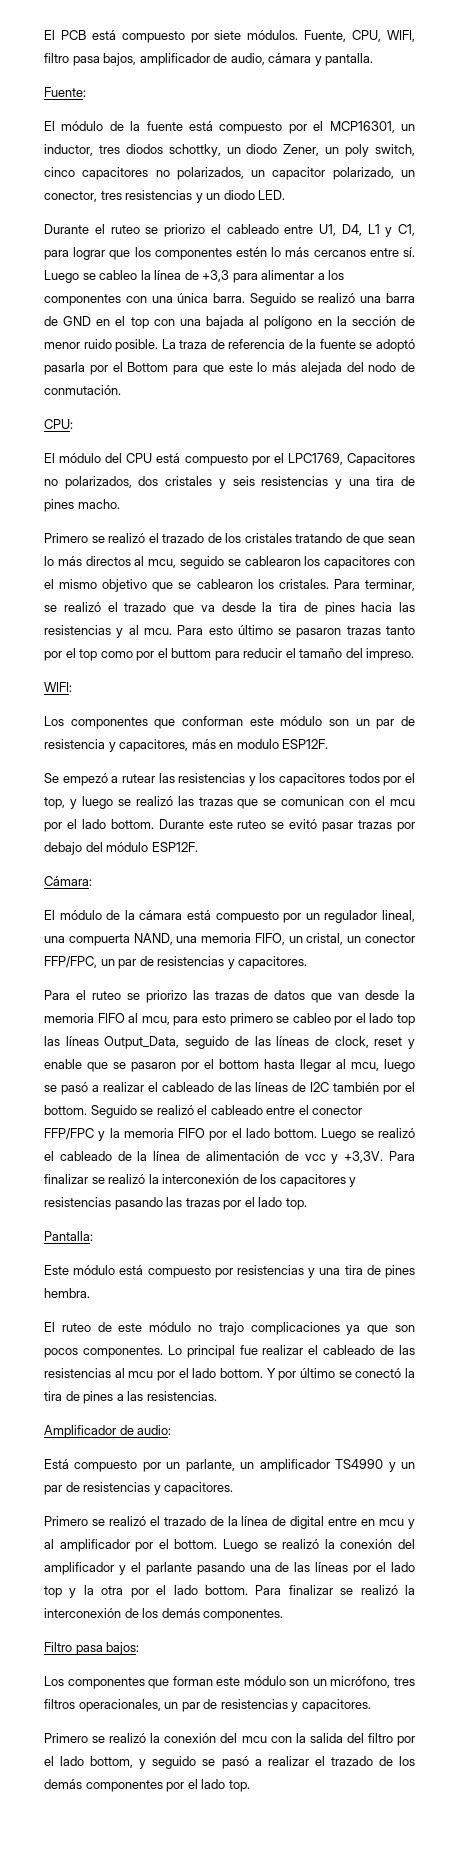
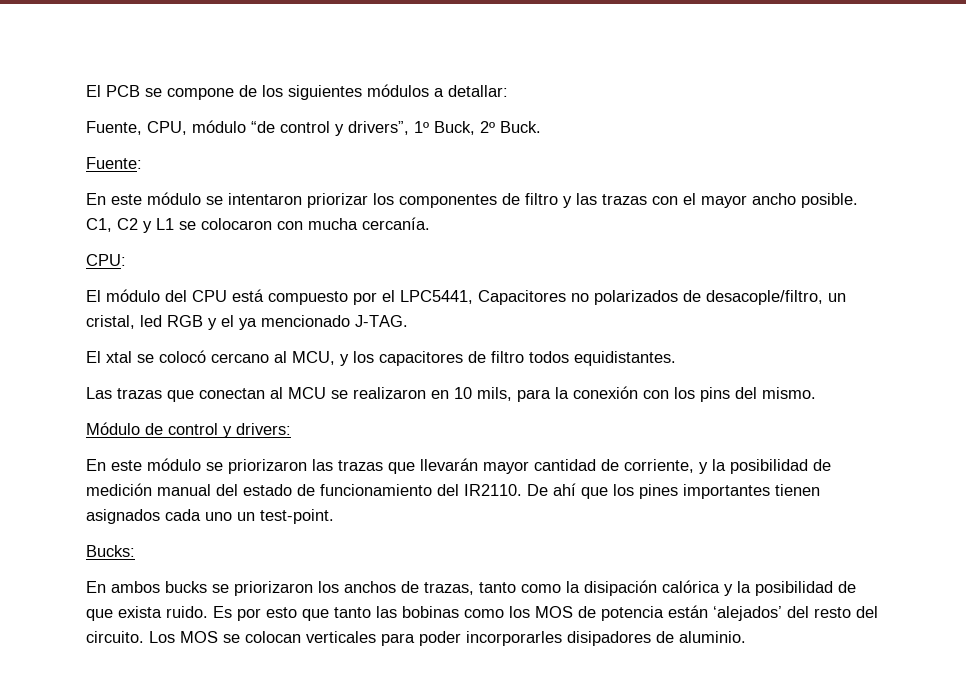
[91,30,415,43] [44,53,374,66] [44,87,86,97] [44,121,415,134] [44,144,416,157] [44,167,415,180] [44,190,286,203] [44,224,415,237] [44,247,415,260] [44,270,345,283] [44,293,415,306] [44,316,415,329] [44,339,415,352] [44,362,415,375] [44,385,121,395] está compuesto por siete módulos. Fuente, CPU, WIFI, filtro pasa bajos, amplificador de audio, cámara y pantalla. // Fuente: // El módulo de la fuente está compuesto por el MCP16301, un inductor, tres diodos schottky, un diodo Zener, un poly switch, cinco capacitores no polarizados, un capacitor polarizado, un conector, tres resistencias y un diodo LED. // Durante el ruteo se priorizo el cableado entre U1, D4, L1 y C1, para lograr que los componentes estén lo más cercanos entre sí. Luego se cableo la línea de +3,3 para alimentar a los componentes con una única barra. Seguido se realizó una barra de GND en el top con una bajada al polígono en la sección de menor ruido posible. La traza de referencia de la fuente se adoptó pasarla por el Bottom para que este lo más alejada del nodo de conmutación. -> [145,84,508,100] [86,120,541,136] [86,157,142,169] [86,192,858,208] [86,217,430,233] se compone de los siguientes módulos a detallar: // Fuente, CPU, módulo “de control y drivers”, 1º Buck, 2º Buck. // Fuente: // En este módulo se intentaron priorizar los componentes de filtro y las trazas con el mayor ancho posible. C1, C2 y L1 se colocaron con mucha cercanía.
[287,453,343,465] LPC1769, -> [400,290,473,304] LPC5441,
[64,476,415,489] [44,499,120,512] [44,533,415,546] [44,556,416,569] [44,579,415,592] [44,602,415,615] [44,625,416,638] [44,648,415,661] [44,682,72,692] [44,716,415,729] [44,739,329,752] [44,773,415,786] [44,796,416,809] [44,819,416,832] [44,842,198,855] [44,876,92,886] [44,910,415,923] [44,933,415,946] [44,956,308,969] [44,990,416,1003] [44,1013,415,1026] [44,1036,415,1049] [44,1059,415,1072] [44,1082,415,1095] [44,1105,363,1118] [44,1128,415,1141] [44,1151,415,1164] [44,1174,357,1187] [44,1197,307,1210] [44,1231,93,1241] [44,1265,415,1278] [44,1288,90,1298] [44,1322,416,1335] [44,1345,416,1358] [44,1368,415,1381] [44,1391,217,1404] [44,1425,172,1438] [44,1459,415,1472] [44,1482,234,1495] [44,1516,415,1529] [44,1539,415,1552] [44,1562,416,1575] [44,1585,416,1598] [44,1608,284,1621] [44,1642,140,1655] [44,1676,415,1689] [44,1699,371,1712] [44,1733,415,1746] [44,1756,415,1769] [44,1779,250,1792] polarizados, dos cristales y seis resistencias y una tira de pines macho. // Primero se realizó el trazado de los cristales tratando de que sean lo más directos al mcu, seguido se cablearon los capacitores con el mismo objetivo que se cablearon los cristales. Para terminar, se realizó el trazado que va desde la tira de pines hacia las resistencias y al mcu. Para esto último se pasaron trazas tanto por el top como por el buttom para reducir el tamaño del impreso. // WIFI: // Los componentes que conforman este módulo son un par de resistencia y capacitores, más en modulo ESP12F. // Se empezó a rutear las resistencias y los capacitores todos por el top, y luego se realizó las trazas que se comunican con el mcu por el lado bottom. Durante este ruteo se evitó pasar trazas por debajo del módulo ESP12F. // Cámara: // El módulo de la cámara está compuesto por un regulador lineal, una compuerta NAND, una memoria FIFO, un cristal, un conector FFP/FPC, un par de resistencias y capacitores. // Para el ruteo se priorizo las trazas de datos que van desde la memoria FIFO al mcu, para esto primero se cableo por el lado top las líneas Output_Data, seguido de las líneas de clock, reset y enable que se pasaron por el bottom hasta llegar al mcu, luego se pasó a realizar el cableado de las líneas de I2C también por el bottom. Seguido se realizó el cableado entre el conector FFP/FPC y la memoria FIFO por el lado bottom. Luego se realizó el cableado de la línea de alimentación de vcc y +3,3V. Para finalizar se realizó la interconexión de los capacitores y resistencias pasando las trazas por el lado top. // Pantalla: // Este módulo está compuesto por resistencias y una tira de pines hembra. // El ruteo de este módulo no trajo complicaciones ya que son pocos componentes. Lo principal fue realizar el cableado de las resistencias al mcu por el lado bottom. Y por último se conectó la tira de pines a las resistencias. // Amplificador de audio: // Está compuesto por un parlante, un amplificador TS4990 y un par de resistencias y capacitores. // Primero se realizó el trazado de la línea de digital entre en mcu y al amplificador por el bottom. Luego se realizó la conexión del amplificador y el parlante pasando una de las líneas por el lado top y la otra por el lado bottom. Para finalizar se realizó la interconexión de los demás componentes. // Filtro pasa bajos: // Los componentes que forman este módulo son un micrófono, tres filtros operacionales, un par de resistencias y capacitores. // Primero se realizó la conexión del mcu con la salida del filtro por el lado bottom, y seguido se pasó a realizar el trazado de los demás componentes por el lado top. -> [594,290,846,305] [86,315,408,330] [86,350,676,366] [86,386,816,402] [86,422,291,438] [86,458,831,474] [86,483,820,499] [86,509,334,524] [86,545,135,557] [86,580,856,596] [86,605,878,621] [86,631,746,646] polarizados de desacople/filtro, un cristal, led RGB y el ya mencionado J-TAG. // El xtal se colocó cercano al MCU, y los capacitores de filtro todos equidistantes. // Las trazas que conectan al MCU se realizaron en 10 mils, para la conexión con los pins del mismo. // Módulo de control y drivers: // En este módulo se priorizaron las trazas que llevarán mayor cantidad de corriente, y la posibilidad de medición manual del estado de funcionamiento del IR2110. De ahí que los pines importantes tienen asignados cada uno un test-point. // Bucks: // En ambos bucks se priorizaron los anchos de trazas, tanto como la disipación calórica y la posibilidad de que exista ruido. Es por esto que tanto las bobinas como los MOS de potencia están ‘alejados’ del resto del circuito. Los MOS se colocan verticales para poder incorporarles disipadores de aluminio.

